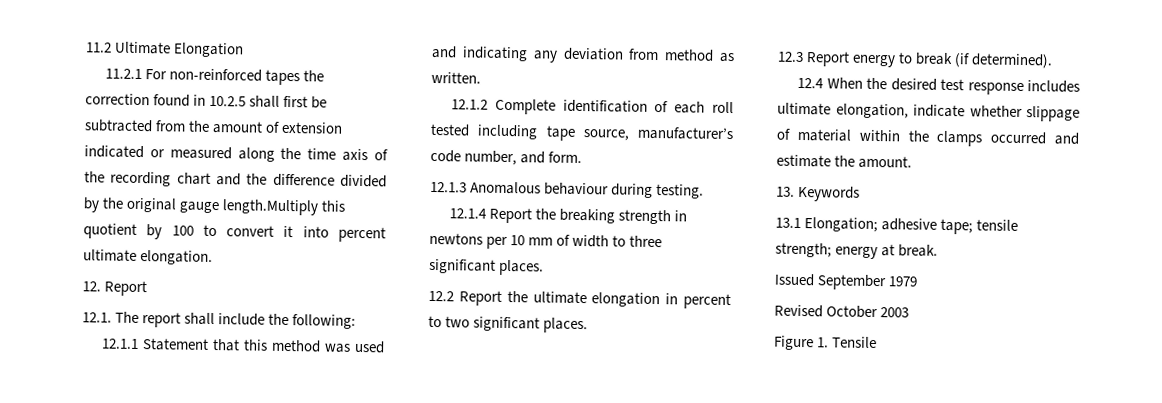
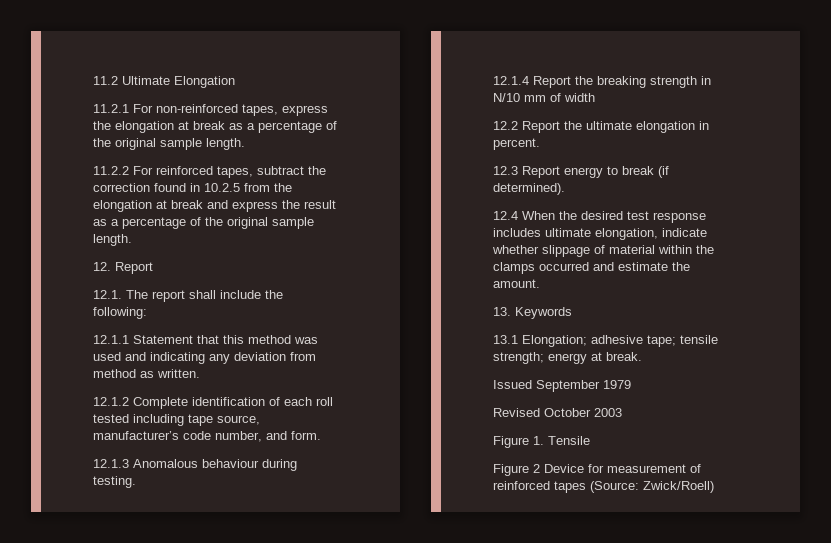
[265,69,301,86] tapes -> [242,104,328,116] [93,121,337,133] [93,138,245,150] [93,166,304,178] tapes, express the elongation at break as a percentage of the original sample length. // 11.2.2 For reinforced tapes, subtract
[249,95,328,109] [84,119,344,134] [84,145,388,162] [84,171,387,188] [83,197,346,216] [83,223,386,243] [83,249,214,265] shall first be subtracted from the amount of extension indicated or measured along the time axis of the recording chart and the difference divided by the original gauge length.Multiply this quotient by 100 to convert it into percent ultimate elongation. -> [244,183,292,192] [93,200,336,212] [93,217,314,229] [93,234,132,246] from the elongation at break and express the result as a percentage of the original sample length.
[429,232,526,250] newtons per 10 -> [493,93,520,102] N/10
[612,235,663,248] [429,258,545,276] to three significant places. -> (595, 97) none
[683,293,731,310] [428,315,589,334] percent to two significant places. -> [493,138,540,150] percent.
(878, 342) none -> [493,464,701,476] [493,481,714,493] // Figure 2 Device for measurement of reinforced tapes (Source: Zwick/Roell)

